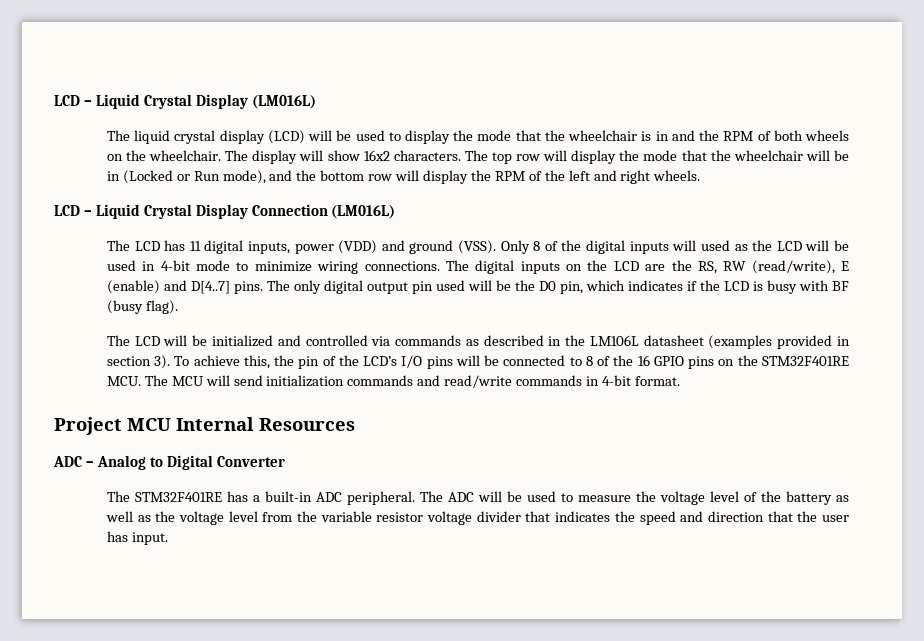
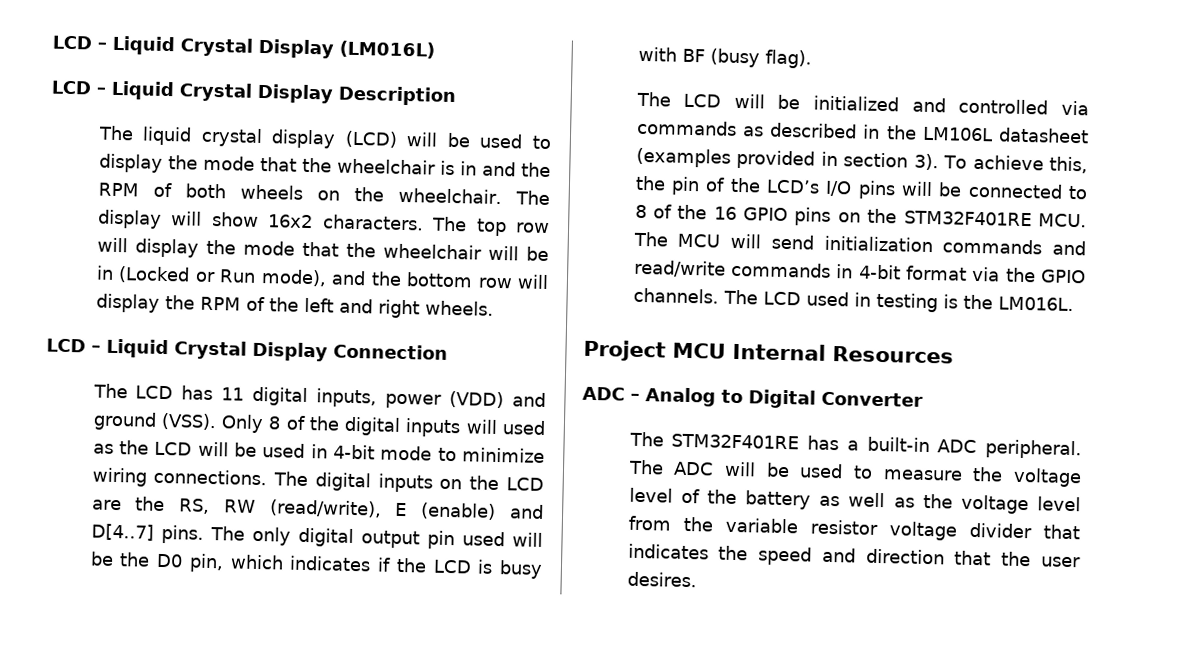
(316, 102) none -> [51,80,456,107] // LCD – Liquid Crystal Display Description
[331,205,396,219] (LM016L) -> (448, 351) none
[634,376,680,386] format. -> [905,265,1086,284] [632,287,1074,313] format via the GPIO channels. The LCD used in testing is the LM016L.
[106,531,168,545] has input. -> [626,571,697,588] desires.

